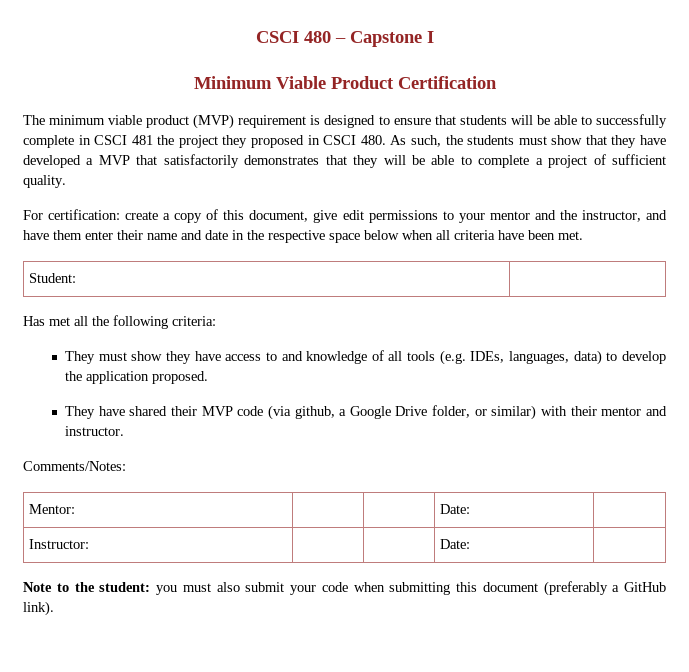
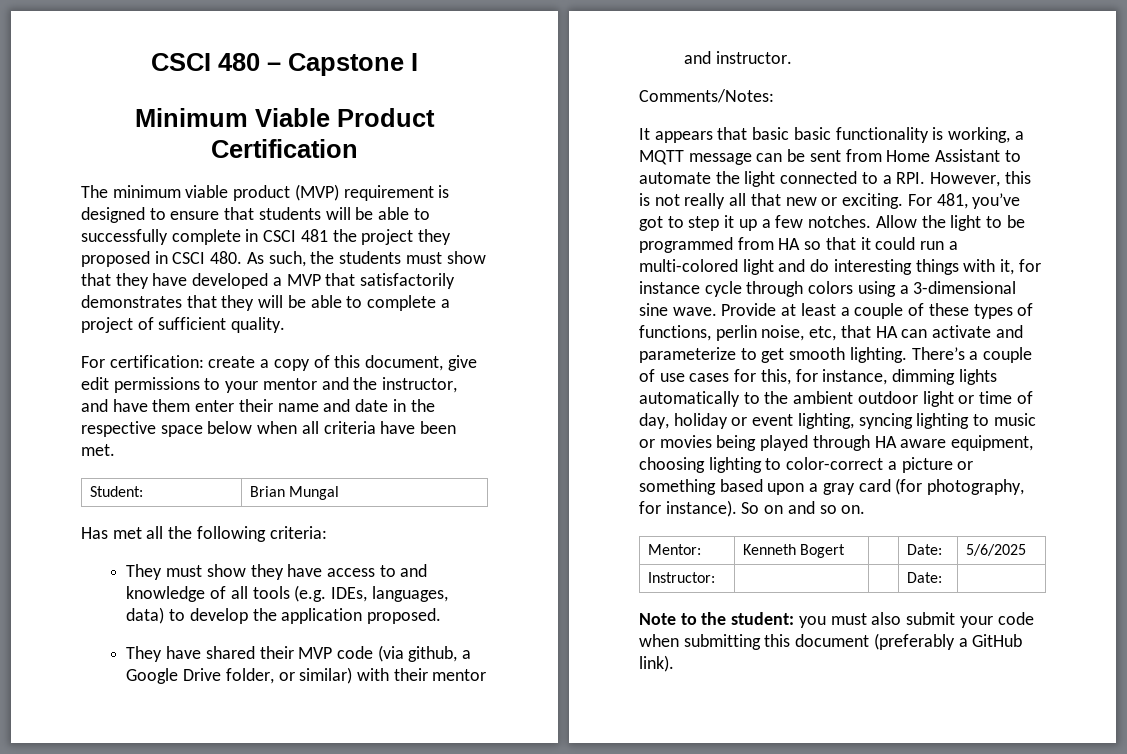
(77, 278) none -> [249,486,340,500] Brian Mungal
(126, 466) none -> [639,127,1024,143] [639,149,1021,165] [639,171,1031,187] [639,193,1021,209] [639,215,1025,231] [639,237,958,253] [639,259,1041,275] [639,281,1017,297] [639,303,1034,319] [639,325,1023,341] [639,347,1033,363] [639,369,997,385] [639,391,1033,407] [639,413,1036,429] [639,435,1034,451] [639,457,974,473] [639,478,1025,495] [639,500,866,517] // It appears that basic basic functionality is working, a MQTT message can be sent from Home Assistant to automate the light connected to a RPI. However, this is not really all that new or exciting. For 481, you’ve got to step it up a few notches. Allow the light to be programmed from HA so that it could run a multi-colored light and do interesting things with it, for instance cycle through colors using a 3-dimensional sine wave. Provide at least a couple of these types of functions, perlin noise, etc, that HA can activate and parameterize to get smooth lighting. There’s a couple of use cases for this, for instance, dimming lights automatically to the ambient outdoor light or time of day, holiday or event lighting, syncing lighting to music or movies being played through HA aware equipment, choosing lighting to color-correct a picture or something based upon a gray card (for photography, for instance). So on and so on.
[440,504,471,514] | | Date: | -> [742,544,846,558] [906,544,942,555] [965,544,1026,556] Kenneth Bogert | | Date: | 5/6/2025

